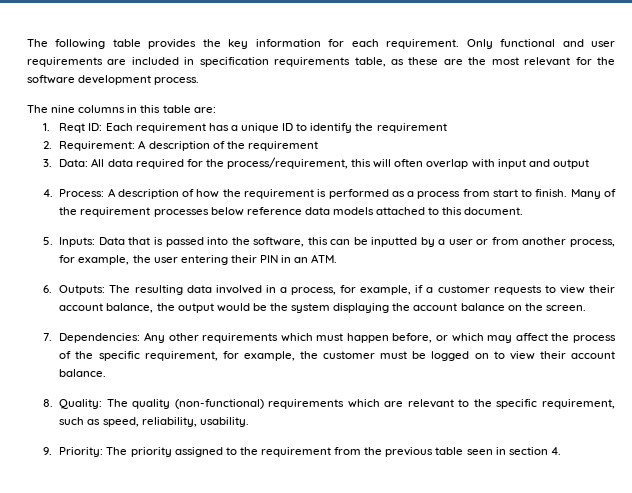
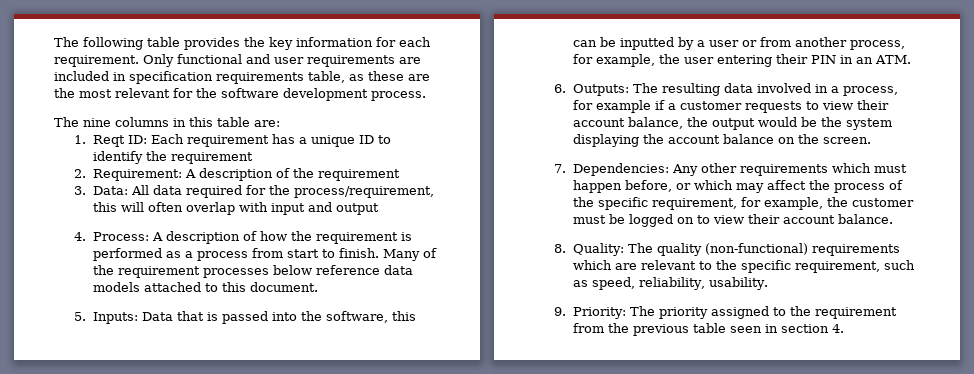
[360,285,412,295] example, -> [596,100,652,113] example

